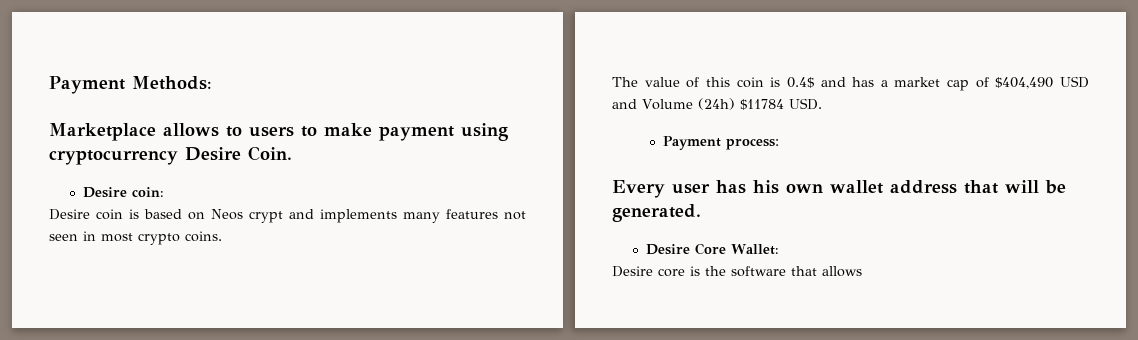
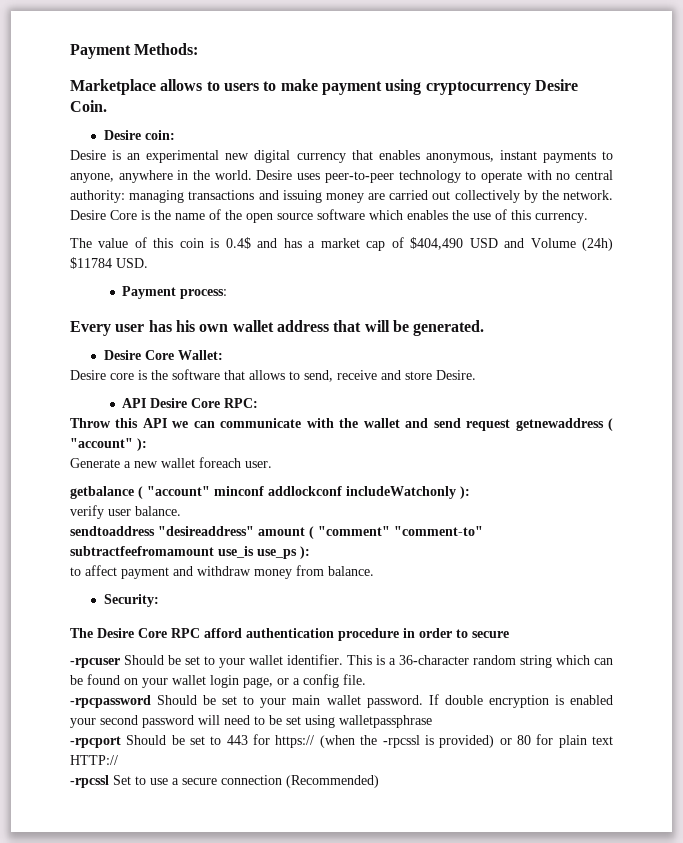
[96,209,526,223] [49,231,222,245] coin is based on Neos crypt and implements many features not seen in most crypto coins. -> [112,150,613,163] [70,170,613,183] [70,190,613,203] [70,209,588,223] is an experimental new digital currency that enables anonymous, instant payments to anyone, anywhere in the world. Desire uses peer-to-peer technology to operate with no central authority: managing transactions and issuing money are carried out collectively by the network. Desire Core is the name of the open source software which enables the use of this currency.
(862, 271) none -> [289,370,476,382] [122,398,259,408] [70,418,613,431] [70,438,147,451] [70,457,272,468] [70,486,470,499] [70,505,181,519] [70,526,483,539] [70,546,310,559] [70,565,374,579] [103,594,159,607] [70,628,509,641] [70,654,613,668] [70,674,366,688] [70,694,613,708] [70,715,432,728] [70,734,614,748] [70,755,118,765] [70,775,379,788] to send, receive and store Desire. // API Desire Core RPC: // Throw this API we can communicate with the wallet and send request getnewaddress ( "account" ): // Generate a new wallet foreach user. // getbalance ( "account" minconf addlockconf includeWatchonly ): // verify user balance. // sendtoaddress "desireaddress" amount ( "comment" "comment-to" subtractfeefromamount use_is use_ps ): // to affect payment and withdraw money from balance. // Security: // The Desire Core RPC afford authentication procedure in order to secure // -rpcuser Should be set to your wallet identifier. This is a 36-character random string which can be found on your wallet login page, or a config file. // -rpcpassword Should be set to your main wallet password. If double encryption is enabled your second password will need to be set using walletpassphrase // -rpcport Should be set to 443 for https:// (when the -rpcssl is provided) or 80 for plain text HTTP:// // -rpcssl Set to use a secure connection (Recommended)

